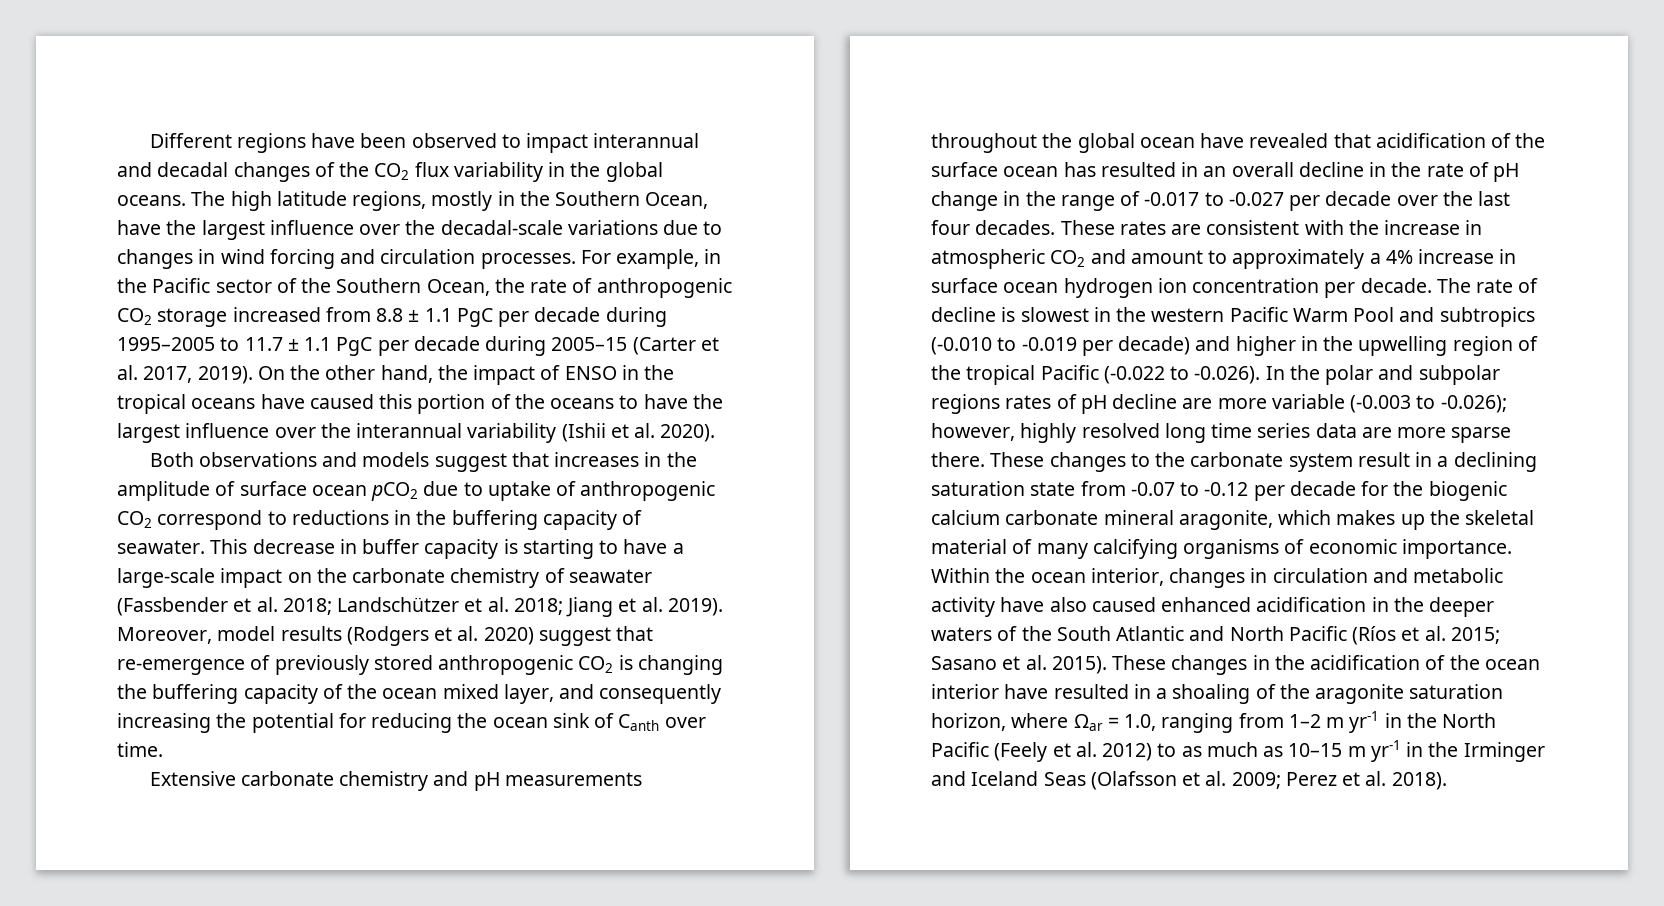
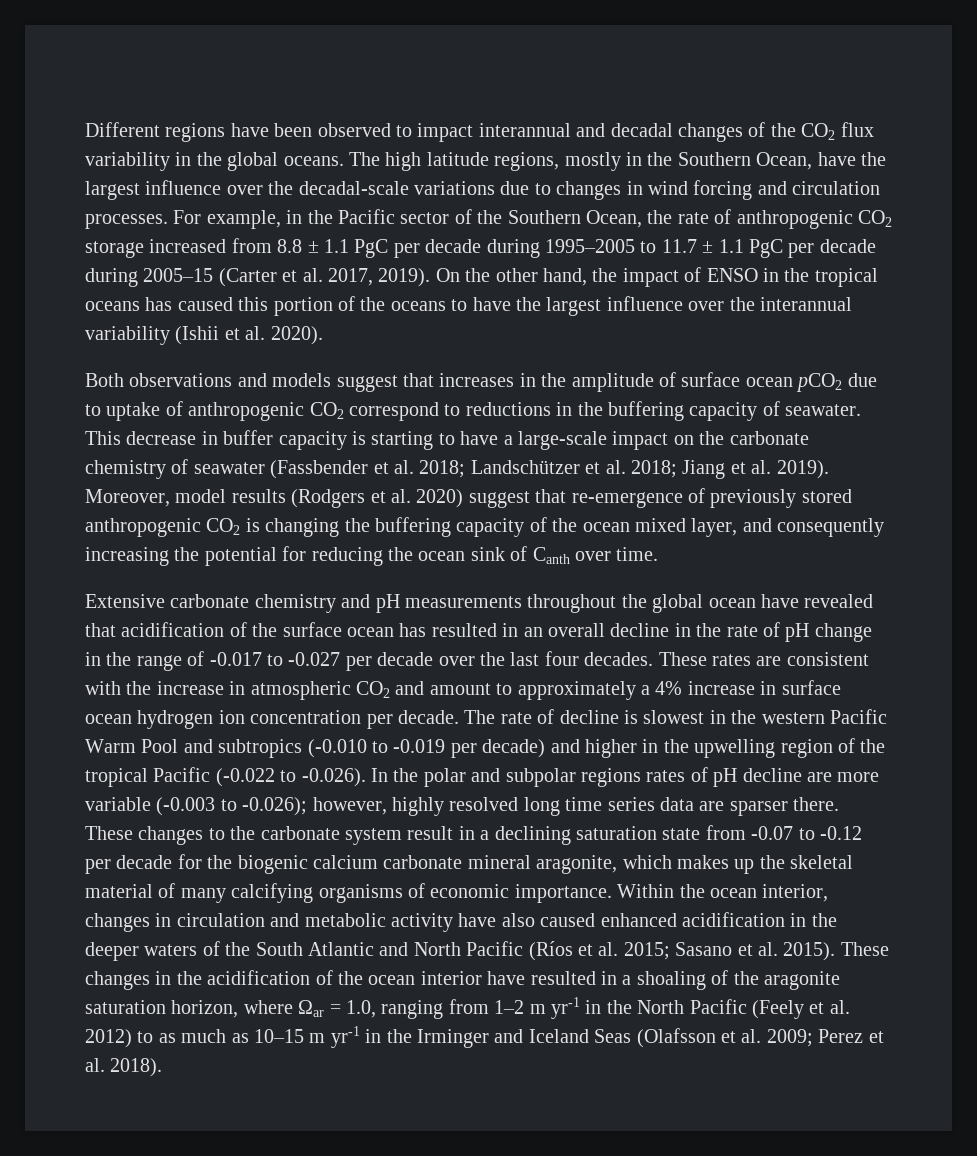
[260,394,305,409] have -> [145,297,173,311] has
[1397,427,1512,443] more sparse -> [729,801,788,816] sparser

